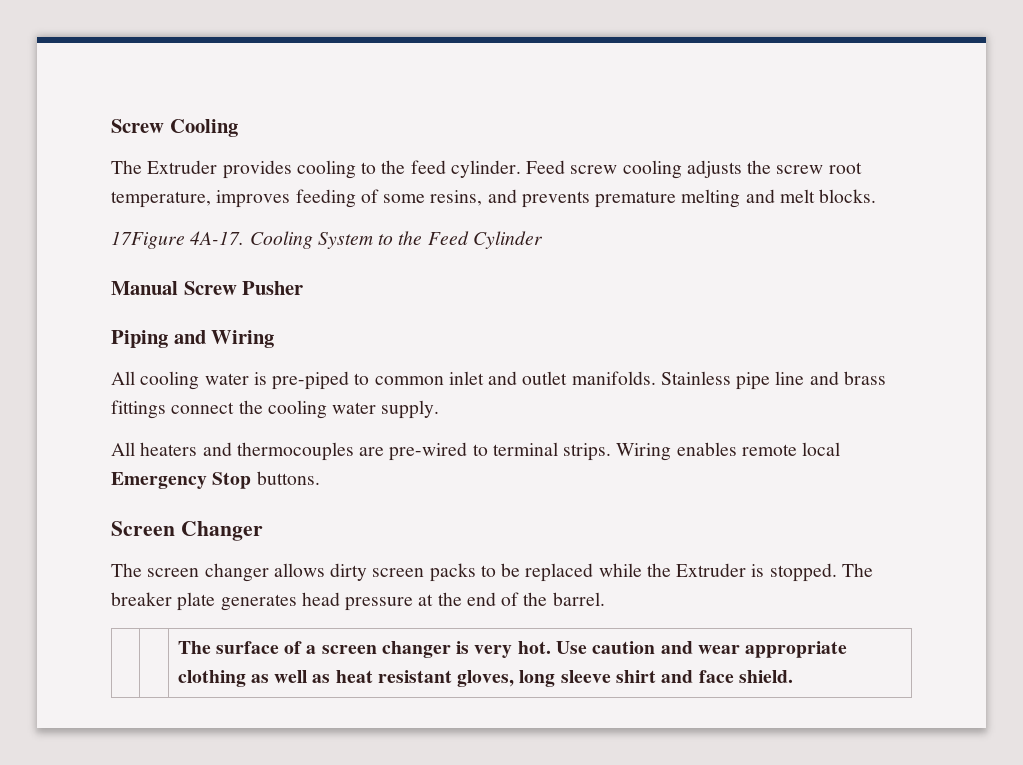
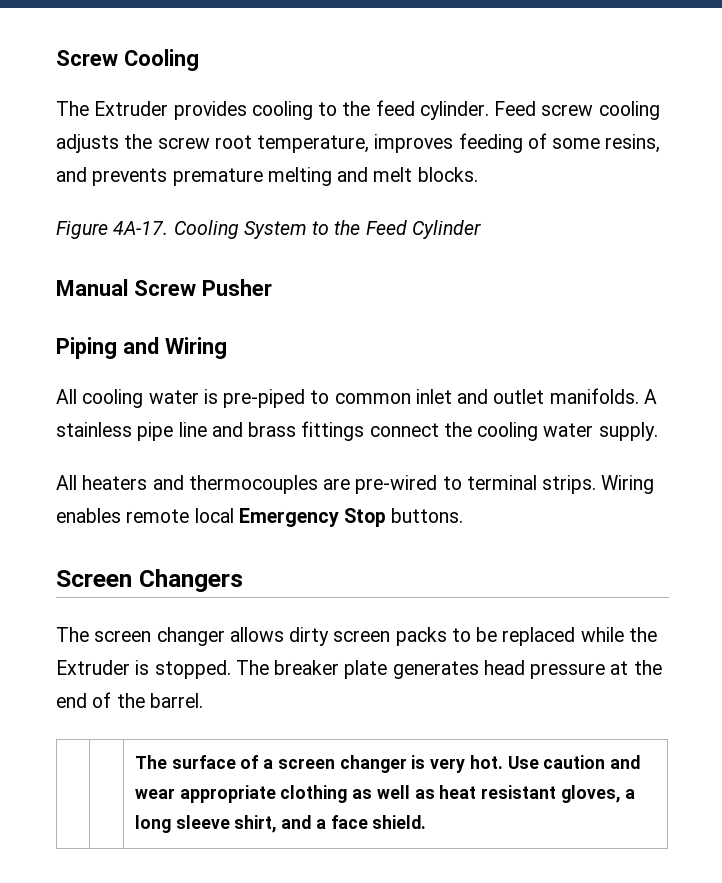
[111,231,185,249] 17Figure -> [56,221,108,239] Figure
[660,371,731,385] Stainless -> [643,389,657,404] [56,422,132,437] A stainless
[180,521,263,541] Changer -> [138,569,243,592] Changers
(515, 678) none -> [624,789,635,799] a
[615,670,694,683] shirt and -> [234,815,326,833] shirt, and a

